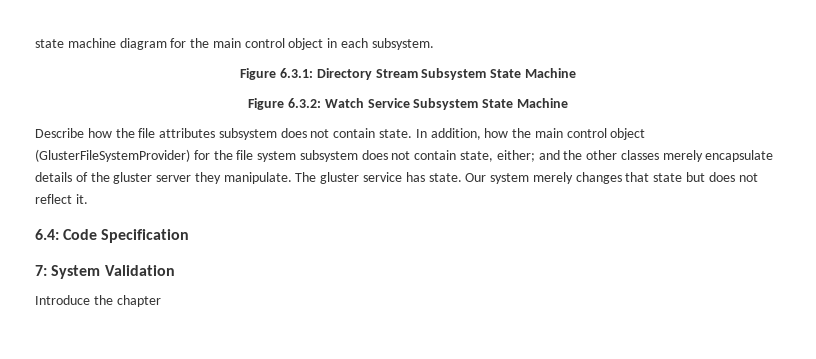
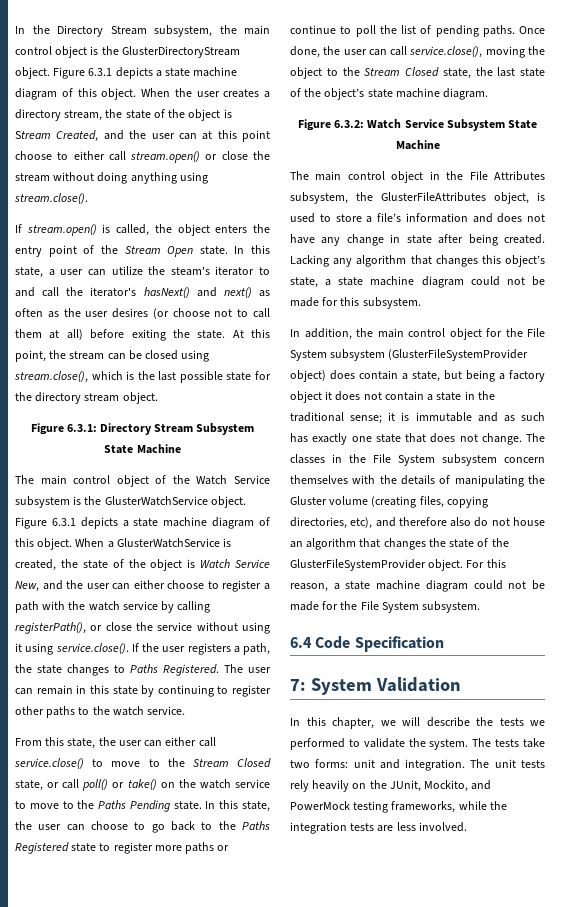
[35,38,434,50] state machine diagram for the main control object in each subsystem. -> [15,25,270,37] [15,46,240,58] [15,67,238,79] [15,88,270,100] [15,109,232,121] [15,130,270,142] [15,151,270,163] [15,172,208,184] [14,193,88,204] [15,224,270,236] [15,245,270,257] [15,266,270,278] [15,287,270,298] [15,308,270,319] [15,329,270,341] [15,350,210,362] [14,371,272,383] [15,392,158,404] In the Directory Stream subsystem, the main control object is the GlusterDirectoryStream object. Figure 6.3.1 depicts a state machine diagram of this object. When the user creates a directory stream, the state of the object is Stream Created, and the user can at this point choose to either call stream.open() or close the stream without doing anything using stream.close(). // If stream.open() is called, the object enters the entry point of the Stream Open state. In this state, a user can utilize the steam's iterator to and call the iterator's hasNext() and next() as often as the user desires (or choose not to call them at all) before exiting the state. At this point, the stream can be closed using stream.close(), which is the last possible state for the directory stream object.
(576, 73) none -> [15,475,271,487] [15,496,246,508] [15,517,270,529] [15,538,232,550] [15,559,270,571] [15,580,270,592] [15,601,211,613] [15,622,270,634] [15,643,270,655] [15,664,271,676] [15,685,271,697] [15,706,186,718] [15,737,216,749] [14,758,271,769] [15,779,270,791] [15,800,270,812] [15,821,270,833] [15,842,230,854] [290,25,545,37] [290,46,545,58] [290,67,545,79] [290,88,489,100] // The main control object of the Watch Service subsystem is the GlusterWatchService object. Figure 6.3.1 depicts a state machine diagram of this object. When a GlusterWatchService is created, the state of the object is Watch Service New, and the user can either choose to register a path with the watch service by calling registerPath(), or close the service without using it using service.close(). If the user registers a path, the state changes to Paths Registered. The user can remain in this state by continuing to register other paths to the watch service. // From this state, the user can either call service.close() to move to the Stream Closed state, or call poll() or take() on the watch service to move to the Paths Pending state. In this state, the user can choose to go back to the Paths Registered state to register more paths or continue to poll the list of pending paths. Once done, the user can call service.close(), moving the object to the Stream Closed state, the last state of the object’s state machine diagram.
[35,128,413,140] Describe how the file attributes subsystem does not contain state. -> [290,171,545,183] [290,192,545,204] [290,213,545,223] [290,234,545,246] [290,255,545,267] [290,276,545,288] [290,297,421,309] The main control object in the File Attributes subsystem, the GlusterFileAttributes object, is used to store a file’s information and does not have any change in state after being created. Lacking any algorithm that changes this object’s state, a state machine diagram could not be made for this subsystem. //
[484,128,646,140] [35,149,774,162] [35,172,758,184] [35,194,88,204] [35,229,59,240] how the main control object (GlusterFileSystemProvider) for the file system subsystem does not contain state, either; and the other classes merely encapsulate details of the gluster server they manipulate. The gluster service has state. Our system merely changes that state but does not reflect it. // 6.4: -> [356,328,545,340] [290,349,529,361] [290,370,545,382] [290,391,495,403] [290,412,545,424] [290,433,545,445] [290,454,545,466] [290,475,545,487] [290,496,488,508] [290,517,545,529] [290,538,509,550] [290,559,506,571] [290,580,545,592] [290,601,481,613] [290,637,312,648] the main control object for the File System subsystem (GlusterFileSystemProvider object) does contain a state, but being a factory object it does not contain a state in the traditional sense; it is immutable and as such has exactly one state that does not change. The classes in the File System subsystem concern themselves with the details of manipulating the Gluster volume (creating files, copying directories, etc), and therefore also do not house an algorithm that changes the state of the GlusterFileSystemProvider object. For this reason, a state machine diagram could not be made for the File System subsystem. // 6.4
[35,295,161,307] Introduce the chapter -> [290,717,545,729] [290,738,545,750] [290,759,545,771] [290,780,492,792] [290,801,507,813] [290,822,467,834] In this chapter, we will describe the tests we performed to validate the system. The tests take two forms: unit and integration. The unit tests rely heavily on the JUnit, Mockito, and PowerMock testing frameworks, while the integration tests are less involved.

